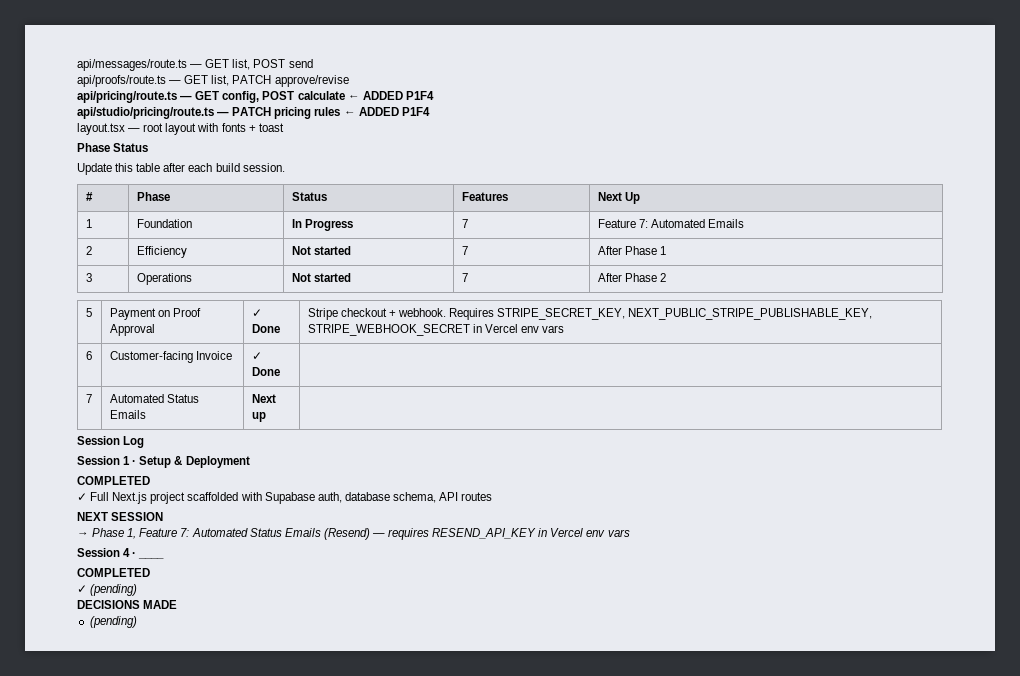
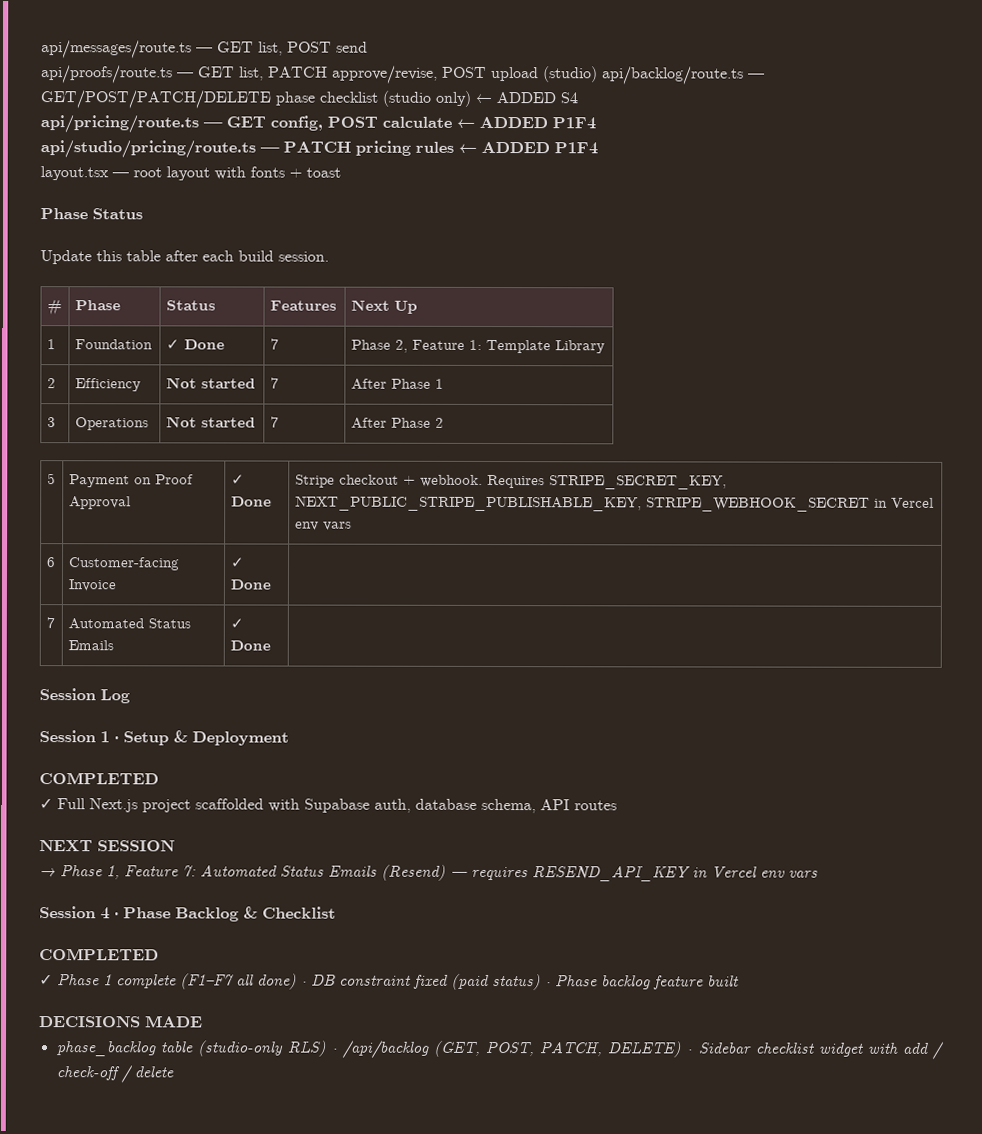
[274,75,349,87] approve/revise -> [332,65,765,85] [40,90,578,109] approve/revise, POST upload (studio) api/backlog/route.ts — GET/POST/PATCH/DELETE phase checklist (studio only) ← ADDED S4
[291,219,353,231] [461,219,468,228] [597,219,745,228] In Progress | 7 | Feature 7: Automated Emails -> [165,339,225,350] [269,338,279,350] [350,339,605,354] ✓ Done | 7 | Phase 2, Feature 1: Template Library
[251,394,276,403] [251,412,266,422] Next up -> [229,618,244,629] [229,640,271,651] ✓ Done
[138,557,165,559] [77,568,150,577] [77,584,138,596] [77,600,178,609] [89,616,137,628] ____ // COMPLETED // ✓ (pending) // DECISIONS MADE // (pending) -> [123,906,336,922] [39,948,159,961] [39,973,739,991] [39,1015,203,1028] [55,1040,944,1060] [55,1065,174,1084] Phase Backlog & Checklist // COMPLETED // ✓ Phase 1 complete (F1–F7 all done) · DB constraint fixed (paid status) · Phase backlog feature built // DECISIONS MADE // phase_backlog table (studio-only RLS) · /api/backlog (GET, POST, PATCH, DELETE) · Sidebar checklist widget with add / check-off / delete

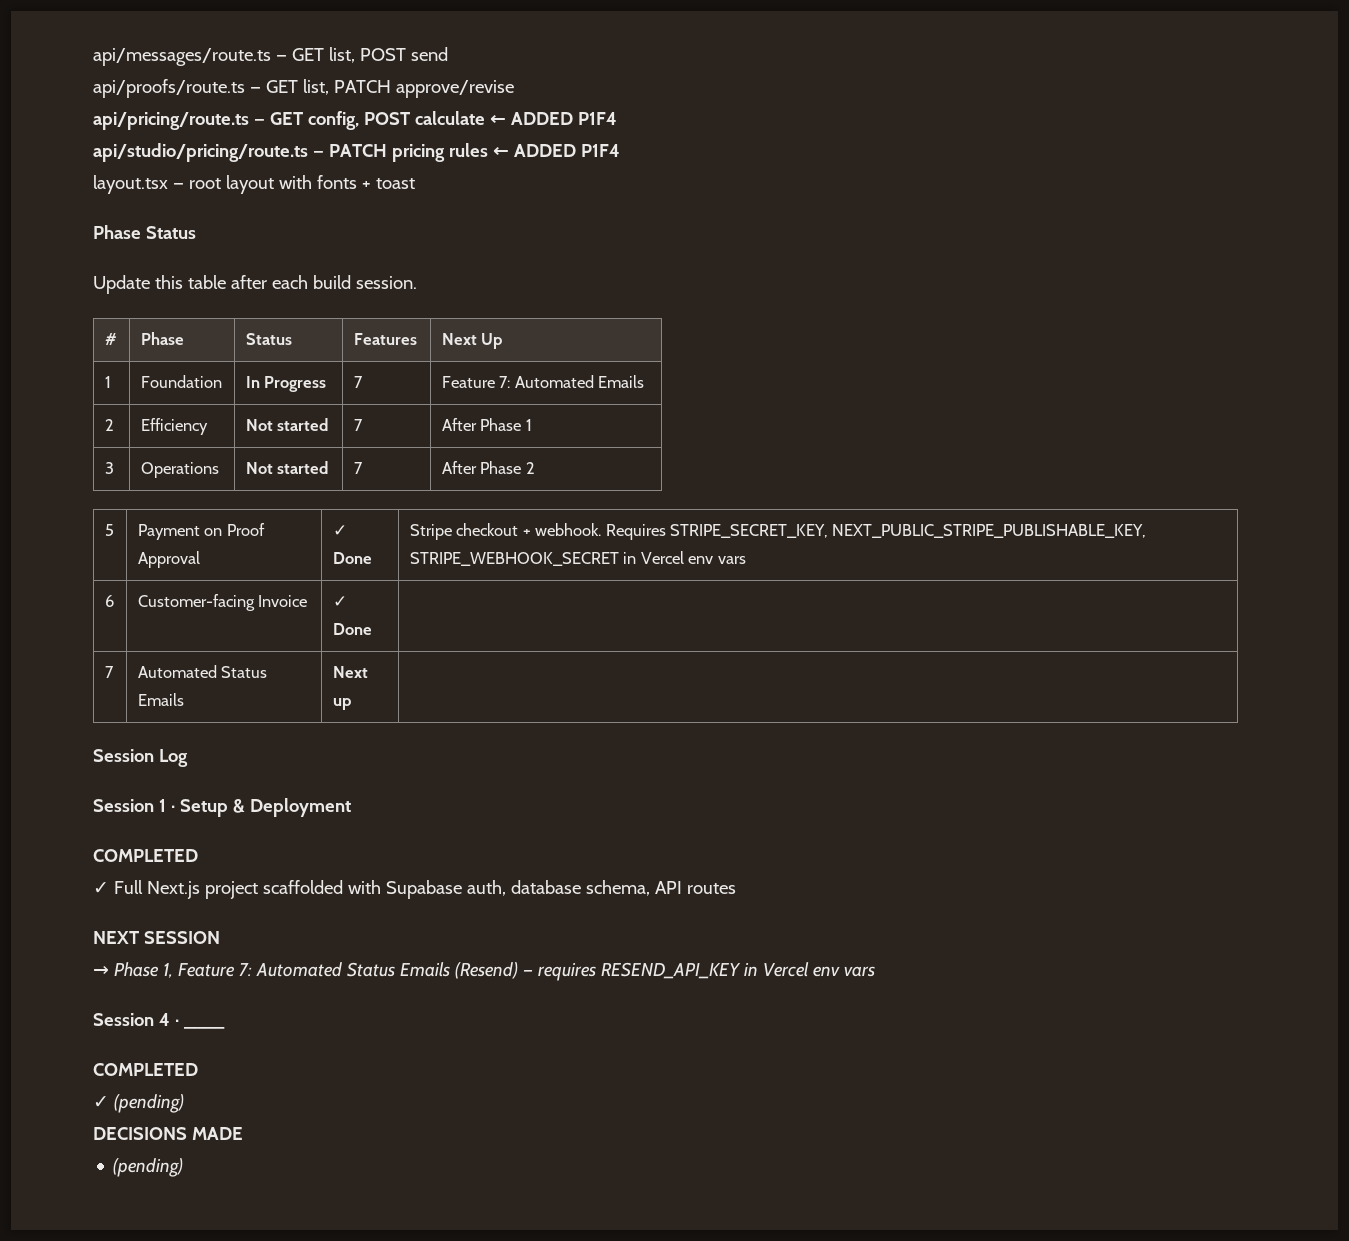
[332,65,765,85] [40,90,578,109] approve/revise, POST upload (studio) api/backlog/route.ts — GET/POST/PATCH/DELETE phase checklist (studio only) ← ADDED S4 -> [395,80,514,98] approve/revise
[165,339,225,350] [269,338,279,350] [350,339,605,354] ✓ Done | 7 | Phase 2, Feature 1: Template Library -> [245,376,327,392] [353,376,363,388] [441,375,645,388] In Progress | 7 | Feature 7: Automated Emails
[229,618,244,629] [229,640,271,651] ✓ Done -> [332,666,368,678] [332,698,351,710] Next up
[123,906,336,922] [39,948,159,961] [39,973,739,991] [39,1015,203,1028] [55,1040,944,1060] [55,1065,174,1084] Phase Backlog & Checklist // COMPLETED // ✓ Phase 1 complete (F1–F7 all done) · DB constraint fixed (paid status) · Phase backlog feature built // DECISIONS MADE // phase_backlog table (studio-only RLS) · /api/backlog (GET, POST, PATCH, DELETE) · Sidebar checklist widget with add / check-off / delete -> [182,1026,225,1029] [93,1063,198,1076] [93,1094,184,1113] [93,1127,243,1140] [113,1158,184,1177] ____ // COMPLETED // ✓ (pending) // DECISIONS MADE // (pending)

